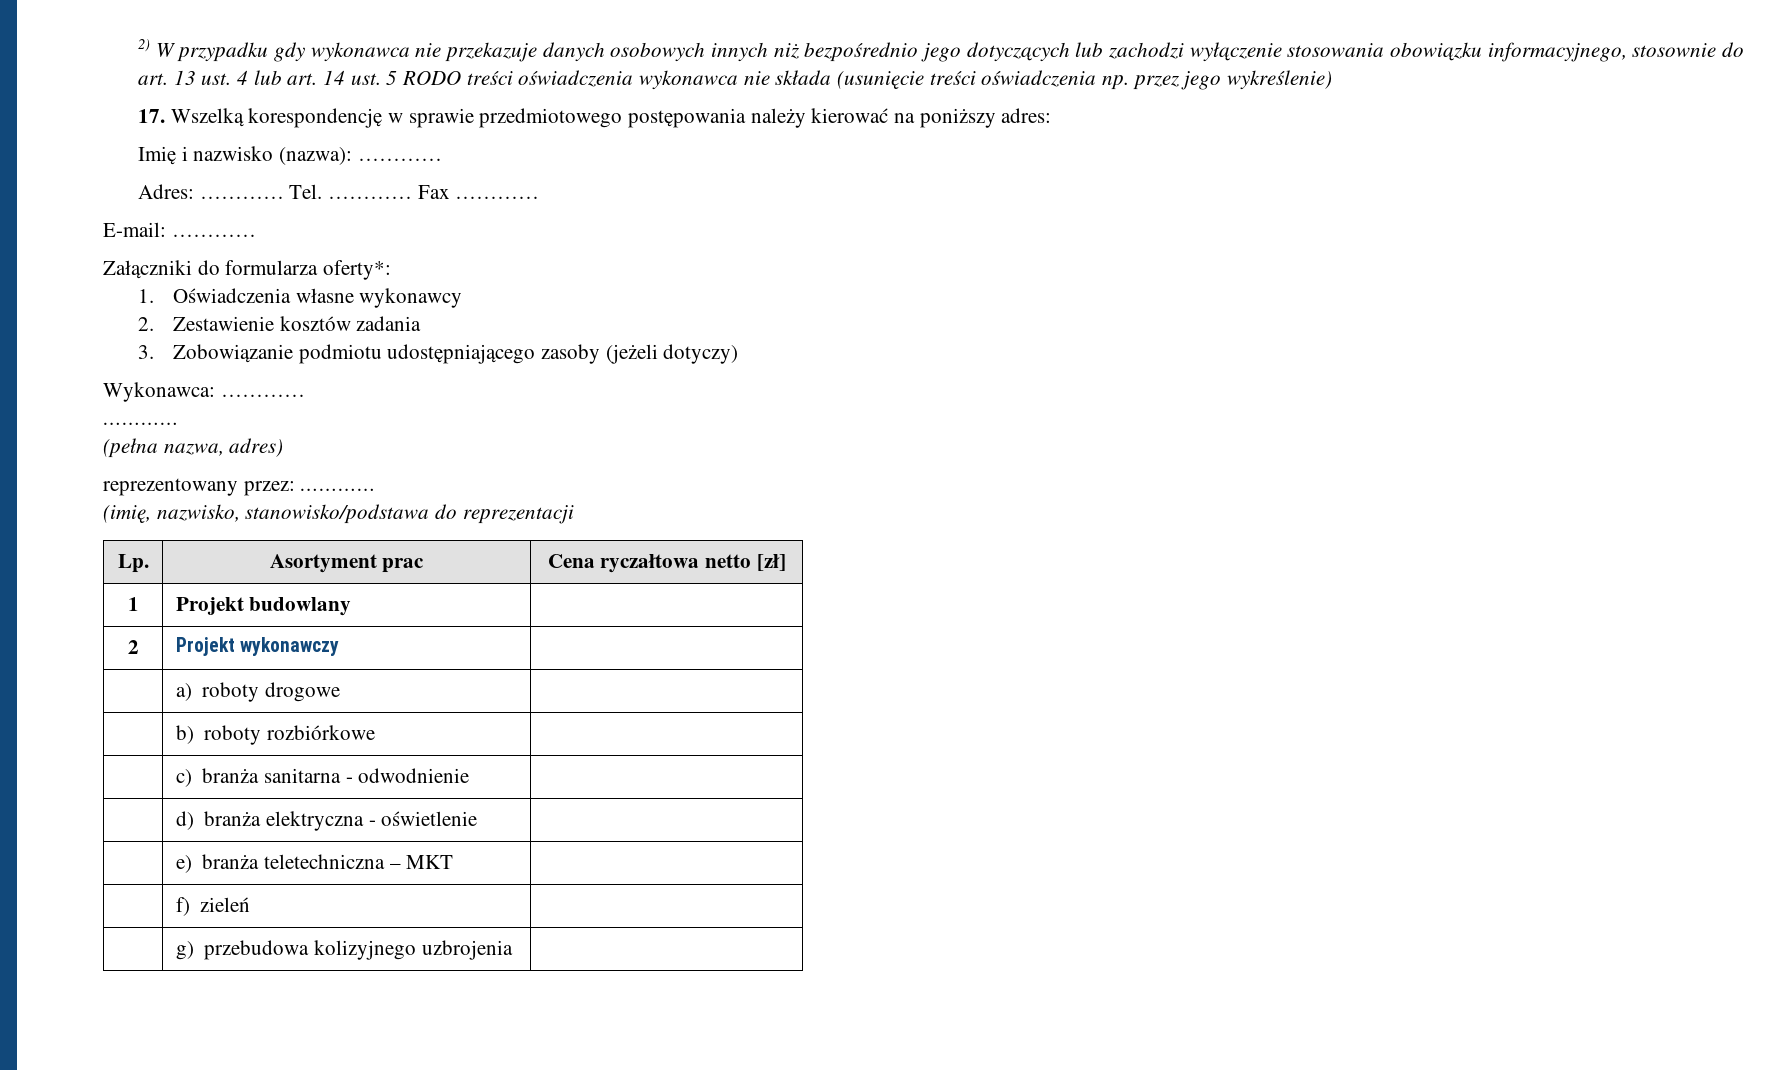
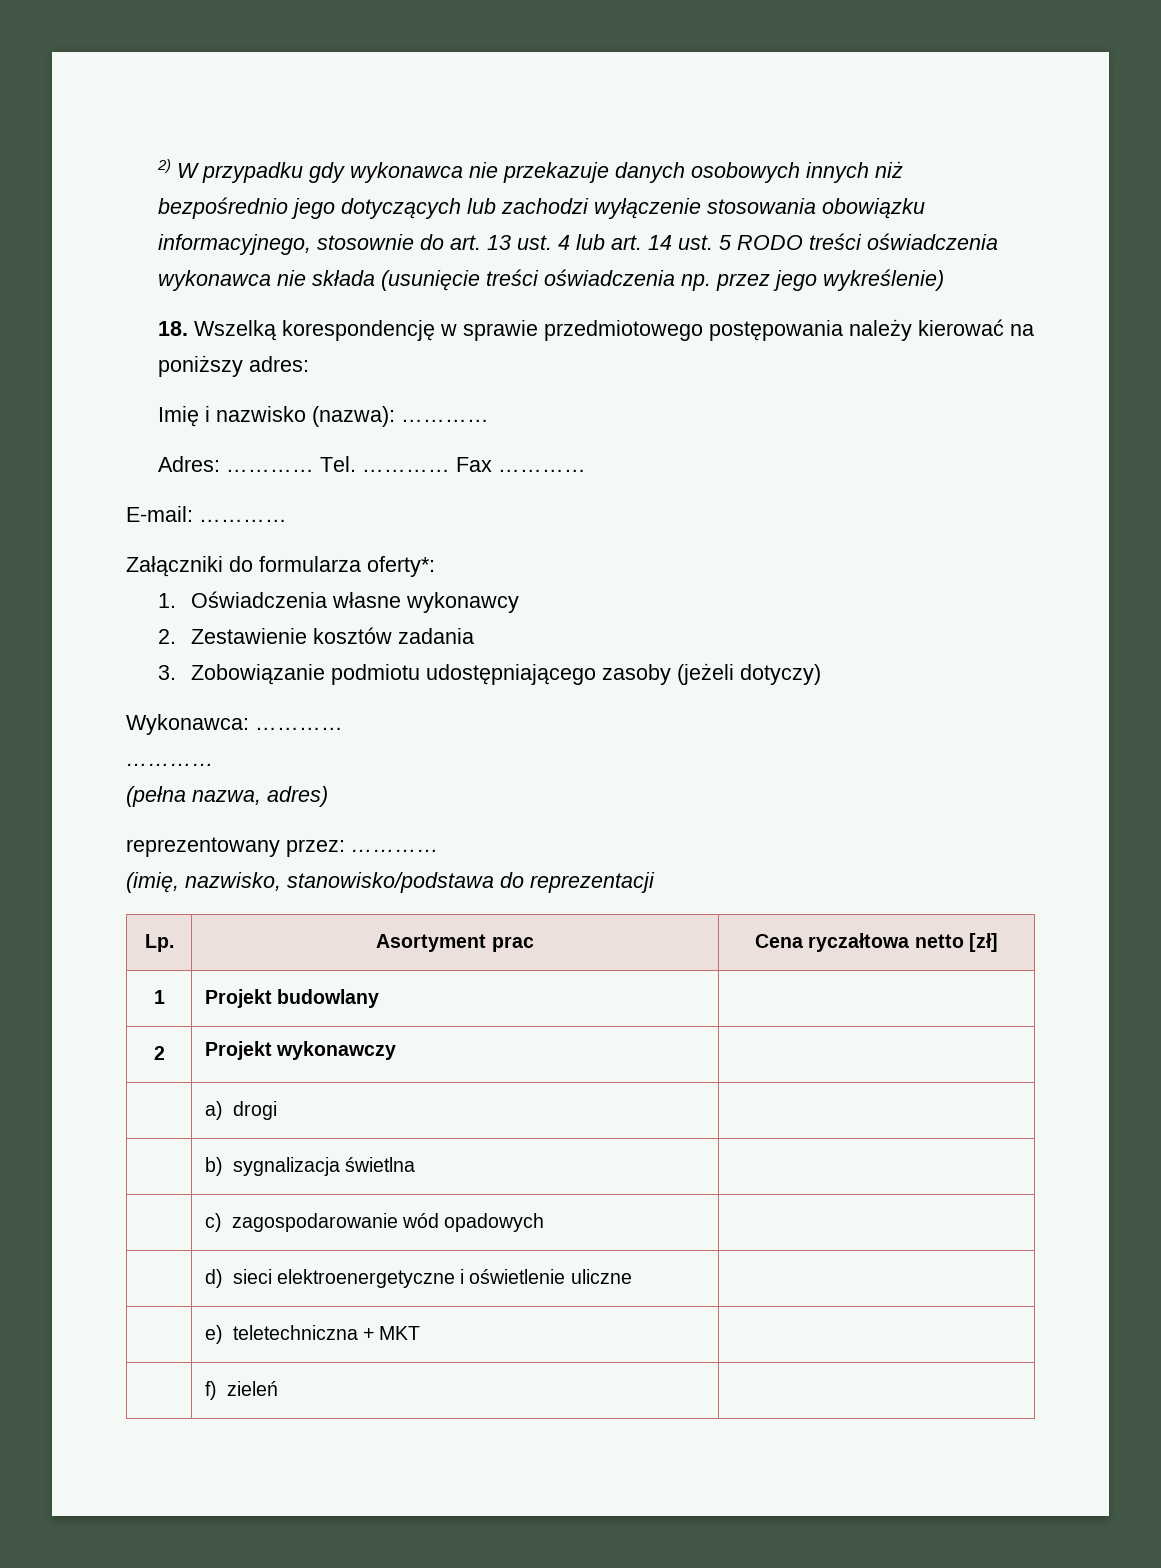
[138,109,166,123] 17. -> [158,321,189,336] 18.
[202,682,340,702] roboty drogowe -> [232,1101,277,1120] drogi
[204,725,375,745] roboty rozbiórkowe -> [232,1157,415,1176] sygnalizacja świetlna
[202,768,470,783] [175,811,376,831] branża sanitarna - odwodnienie | // | d) branża elektryczna - -> [231,1213,545,1232] [204,1269,465,1288] zagospodarowanie wód opadowych | // | d) sieci elektroenergetyczne i
(478, 818) none -> [570,1269,632,1284] uliczne
[202,854,401,869] branża teletechniczna – -> [232,1325,374,1340] teletechniczna +
[175,940,513,960] // | g) przebudowa kolizyjnego uzbrojenia | -> (278, 1388) none

